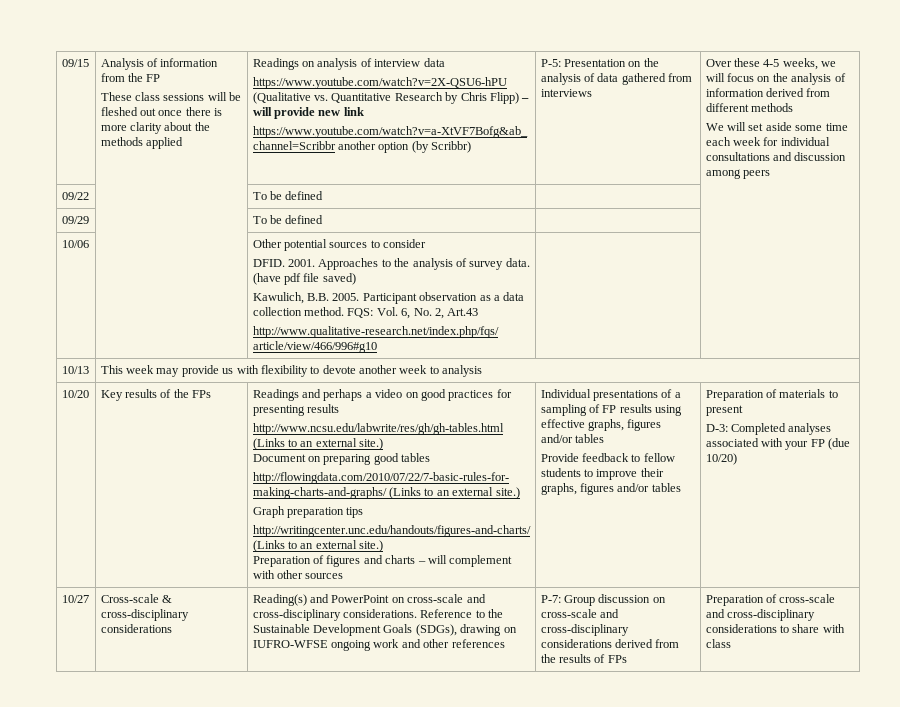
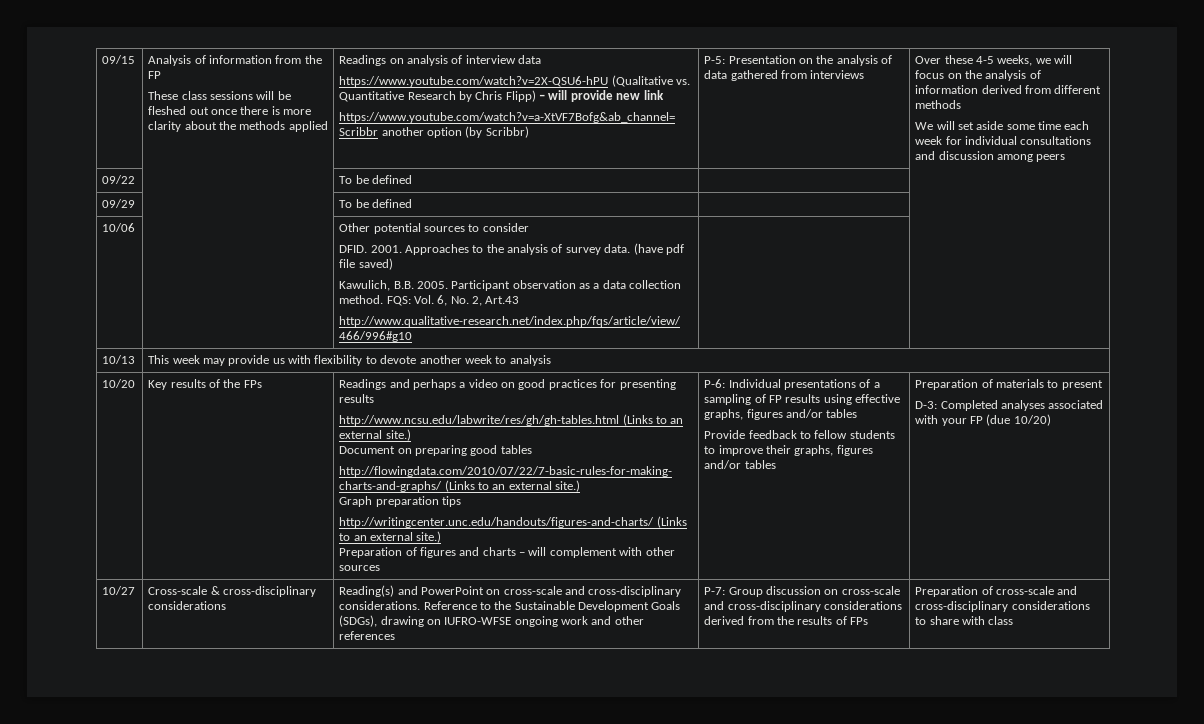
(344, 576) none -> [704,379,726,388] P-6:

